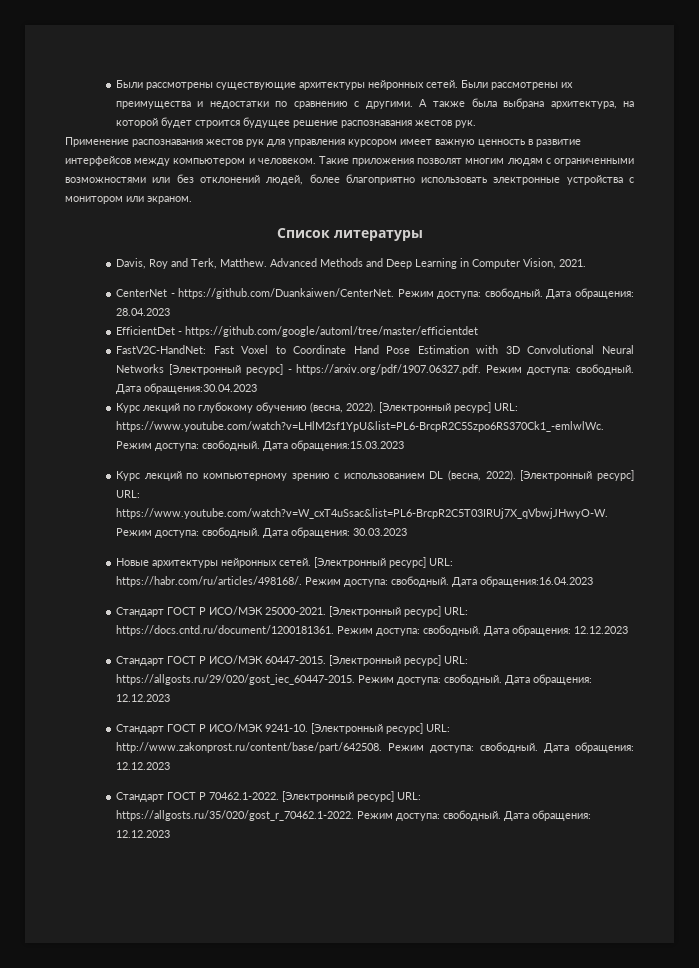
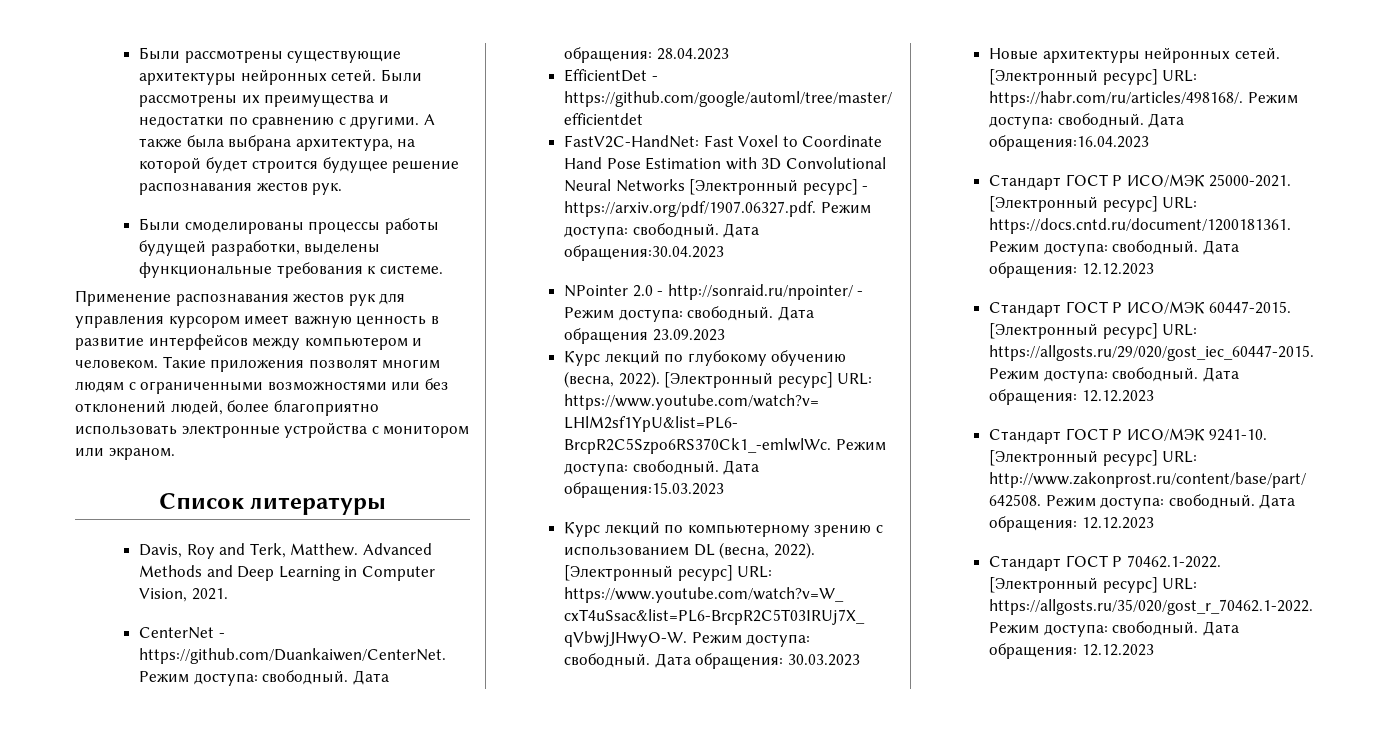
(476, 124) none -> [138,218,439,234] [138,240,381,256] [138,262,443,278] // Были смоделированы процессы работы будущей разработки, выделены функциональные требования к системе.
(257, 388) none -> [563,284,864,300] [563,306,814,322] [563,328,725,344] // NPointer 2.0 - http://sonraid.ru/npointer/ - Режим доступа: свободный. Дата обращения 23.09.2023

